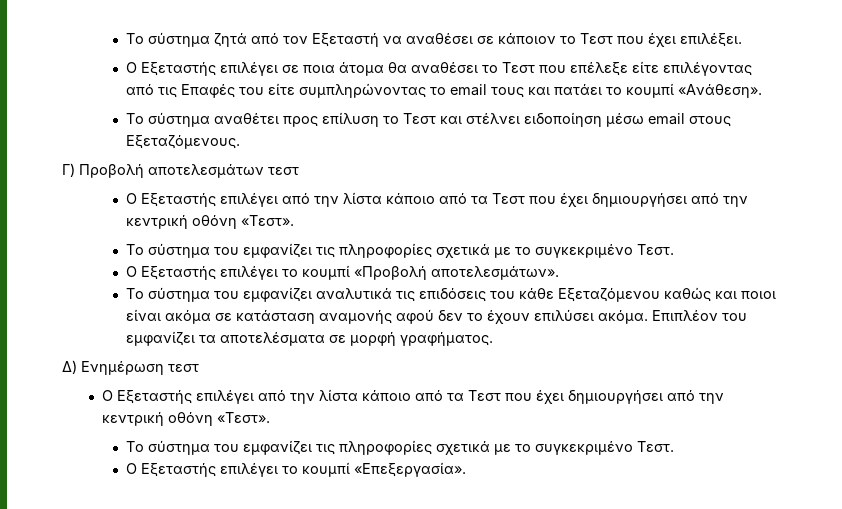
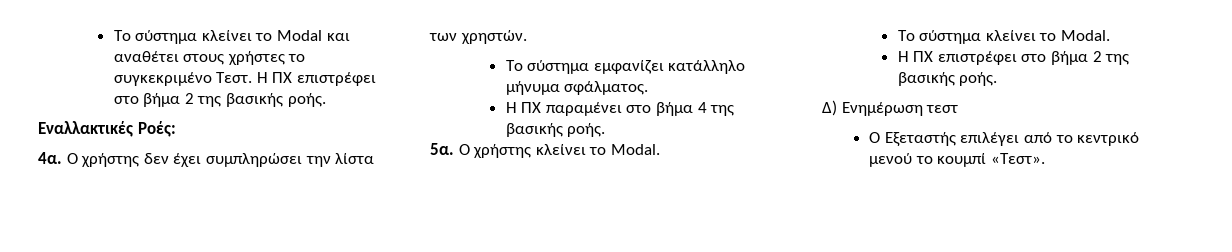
[125,32,742,47] [125,61,752,76] [125,83,762,98] [125,112,731,127] [125,135,240,149] [62,163,299,178] [125,192,748,207] [125,215,294,229] [125,243,674,258] [125,265,559,280] [125,287,776,302] [125,309,747,324] [125,331,493,346] Το σύστημα ζητά από τον Εξεταστή να αναθέσει σε κάποιον το Τεστ που έχει επιλέξει. // Ο Εξεταστής επιλέγει σε ποια άτομα θα αναθέσει το Τεστ που επέλεξε είτε επιλέγοντας από τις Επαφές του είτε συμπληρώνοντας το email τους και πατάει το κουμπί «Ανάθεση». // Το σύστημα αναθέτει προς επίλυση το Τεστ και στέλνει ειδοποίηση μέσω email στους Εξεταζόμενους. // Γ) Προβολή αποτελεσμάτων τεστ // Ο Εξεταστής επιλέγει από την λίστα κάποιο από τα Τεστ που έχει δημιουργήσει από την κεντρική οθόνη «Τεστ». // Το σύστημα του εμφανίζει τις πληροφορίες σχετικά με το συγκεκριμένο Τεστ. // Ο Εξεταστής επιλέγει το κουμπί «Προβολή αποτελεσμάτων». // Το σύστημα του εμφανίζει αναλυτικά τις επιδόσεις του κάθε Εξεταζόμενου καθώς και ποιοι είναι ακόμα σε κατάσταση αναμονής αφού δεν το έχουν επιλύσει ακόμα. Επιπλέον του εμφανίζει τα αποτελέσματα σε μορφή γραφήματος. -> [113,30,350,44] [113,51,306,65] [113,72,377,86] [113,93,326,107] [38,121,176,137] [38,152,375,167] [429,30,527,44] [505,60,746,74] [505,81,649,95] [505,102,735,116] [505,123,606,137] [430,143,660,158] [897,30,1111,44] [897,51,1130,65] [897,72,998,86] Το σύστημα κλείνει το Modal και αναθέτει στους χρήστες το συγκεκριμένο Τεστ. Η ΠΧ επιστρέφει στο βήμα 2 της βασικής ροής. // Εναλλακτικές Ροές: // 4α. Ο χρήστης δεν έχει συμπληρώσει την λίστα των χρηστών. // Το σύστημα εμφανίζει κατάλληλο μήνυμα σφάλματος. // Η ΠΧ παραμένει στο βήμα 4 της βασικής ροής. // 5α. Ο χρήστης κλείνει το Modal. // Το σύστημα κλείνει το Modal. // Η ΠΧ επιστρέφει στο βήμα 2 της βασικής ροής.
[289,389,724,404] [101,412,270,426] [125,440,674,455] [125,462,466,477] την λίστα κάποιο από τα Τεστ που έχει δημιουργήσει από την κεντρική οθόνη «Τεστ». // Το σύστημα του εμφανίζει τις πληροφορίες σχετικά με το συγκεκριμένο Τεστ. // Ο Εξεταστής επιλέγει το κουμπί «Επεξεργασία». -> [1055,132,1140,146] [869,153,1045,167] το κεντρικό μενού το κουμπί «Τεστ».

